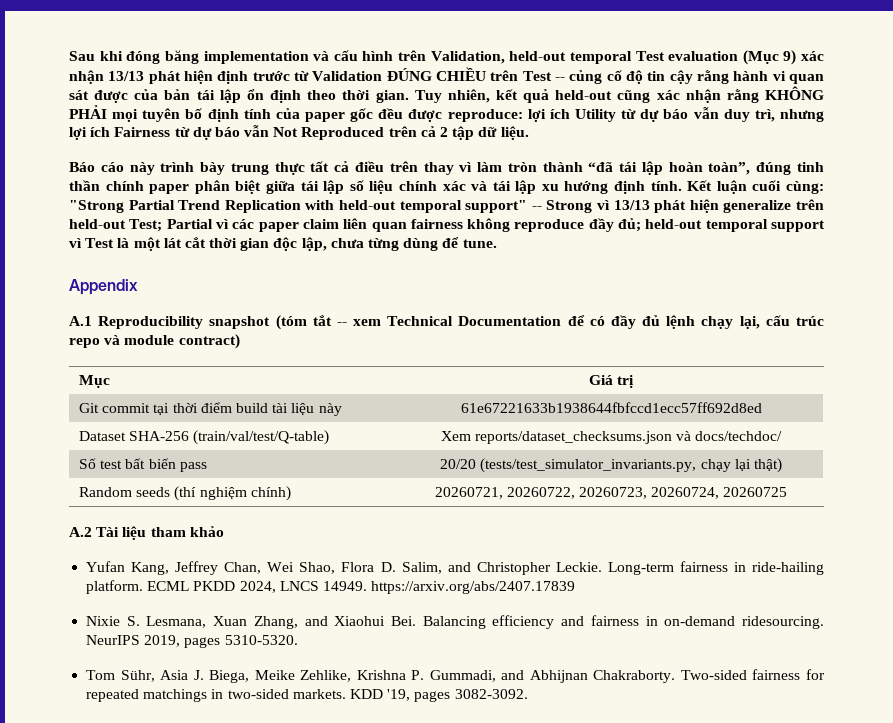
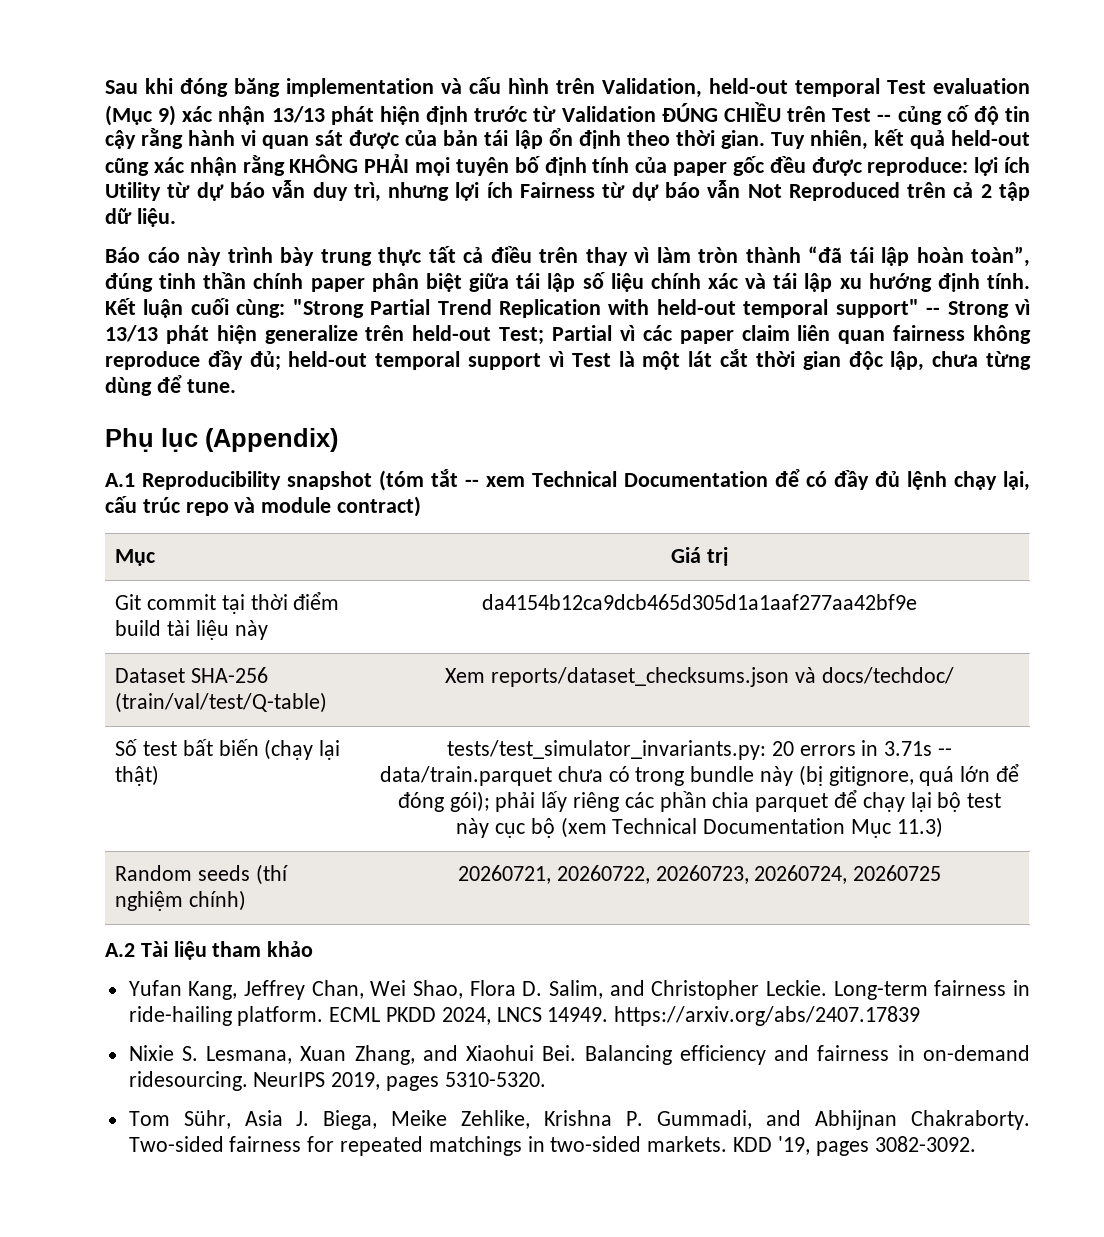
[69,279,138,295] Appendix -> [105,428,338,452] Phụ lục (Appendix)
[460,402,762,413] 61e67221633b1938644fbfccd1ecc57ff692d8ed -> [482,594,917,610] da4154b12ca9dcb465d305d1a1aaf277aa42bf9e
[179,462,207,472] [440,458,782,473] pass | 20/20 (tests/test_simulator_invariants.py, chạy lại thật) -> [264,739,341,760] [115,765,160,786] [446,740,953,760] [379,764,1020,786] [397,790,1002,812] [456,817,943,838] (chạy lại thật) | tests/test_simulator_invariants.py: 20 errors in 3.71s -- data/train.parquet chưa có trong bundle này (bị gitignore, quá lớn để đóng gói); phải lấy riêng các phần chia parquet để chạy lại bộ test này cục bộ (xem Technical Documentation Mục 11.3)

